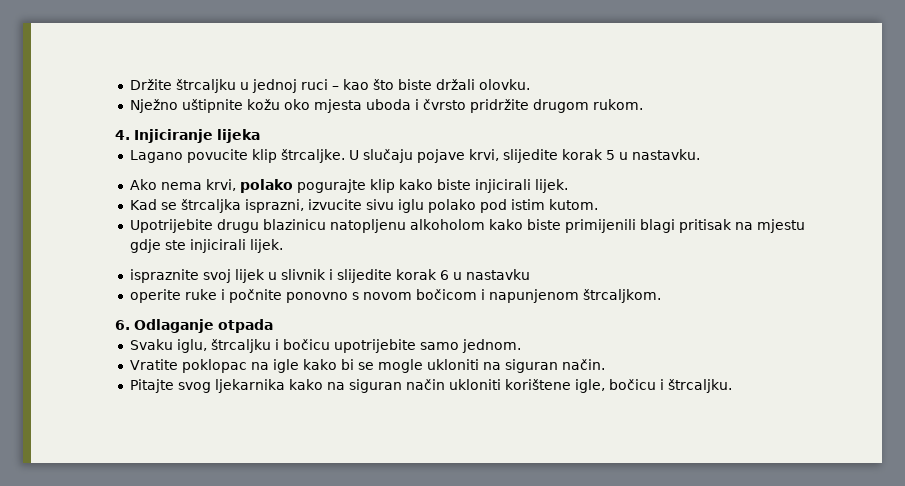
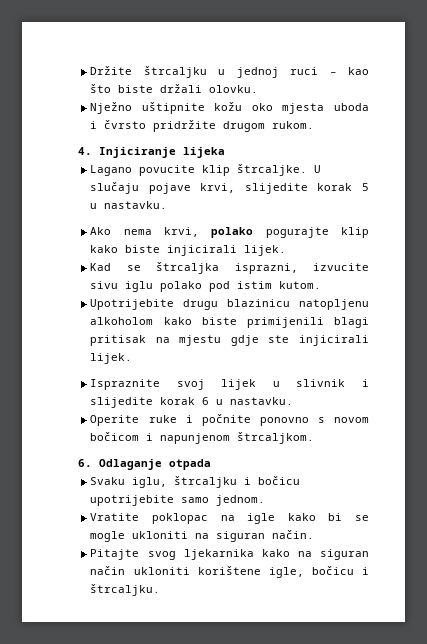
[129,269,199,283] ispraznite -> [90,379,161,390] Ispraznite
[465,269,530,280] [129,289,181,303] nastavku // operite -> [230,397,294,405] [90,415,140,426] nastavku. // Operite

